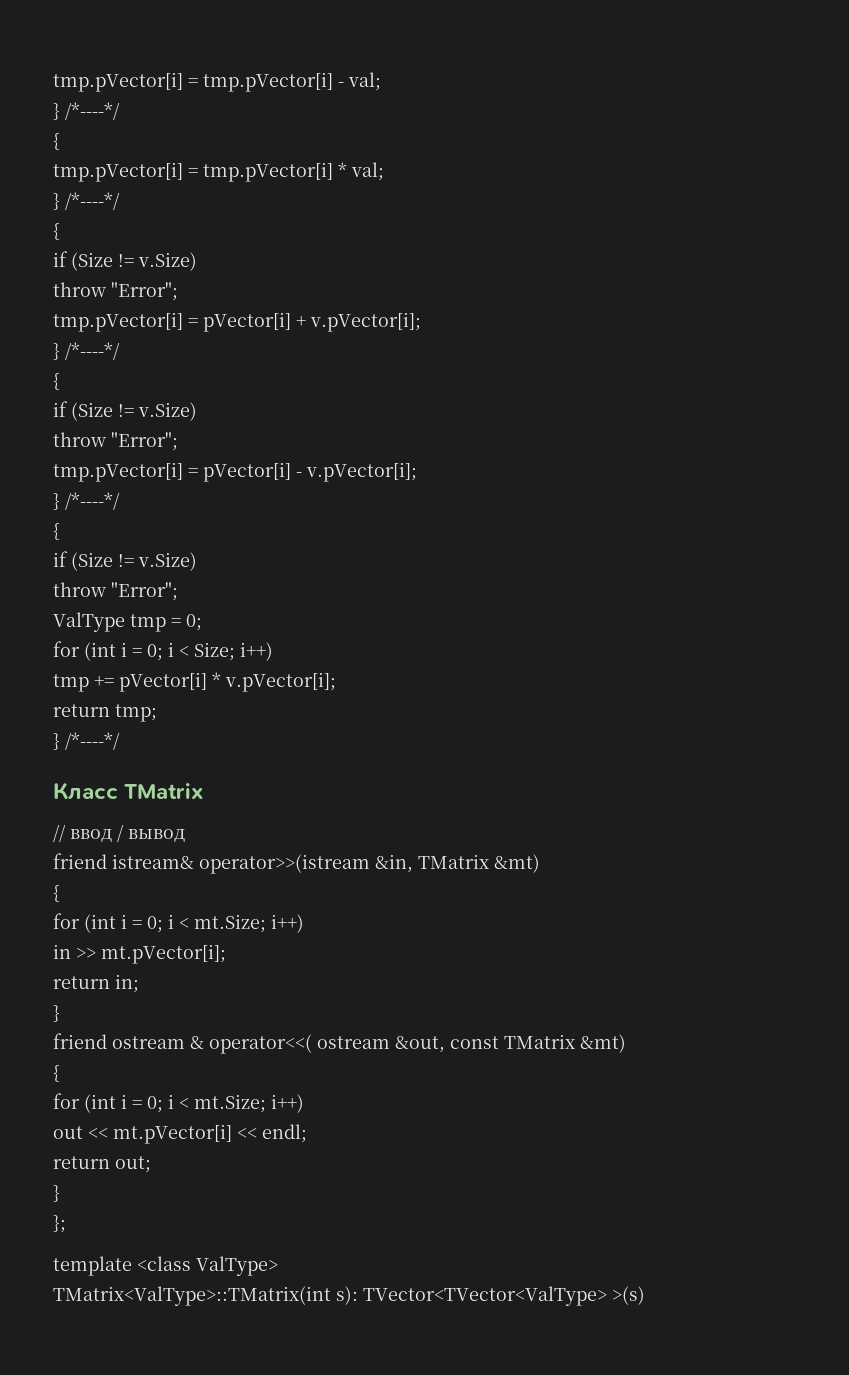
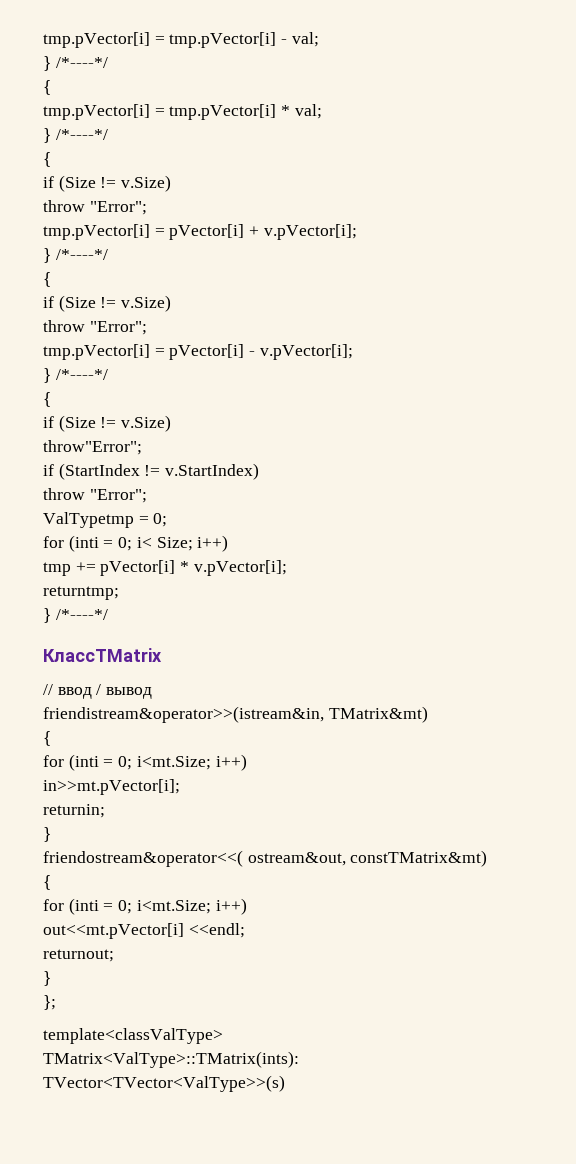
[53,582,178,601] [53,612,166,632] // throw "Error"; // ValType tmp -> [43,440,142,455] [43,463,260,480] [43,488,147,503] [43,512,134,528] // throw"Error"; // if (StartIndex != v.StartIndex) // throw "Error"; // ValTypetmp
[84,642,189,661] (int i = 0; i < -> [68,535,152,552] (inti = 0; i<
[53,704,157,722] [53,732,120,750] [53,782,204,800] return tmp; // } /*----*/ // Класс TMatrix -> [43,586,119,600] [43,608,108,623] [43,648,162,662] returntmp; // } /*----*/ // КлассTMatrix
[53,853,540,874] [53,885,60,902] [53,913,304,933] [53,944,226,964] [53,974,139,993] [53,1005,60,1022] [53,1033,626,1054] [53,1065,60,1082] [53,1093,304,1113] [53,1124,307,1144] [53,1156,151,1173] [53,1185,60,1202] [53,1215,66,1233] [53,1256,278,1276] [53,1286,645,1306] friend istream& operator>>(istream &in, TMatrix &mt) // { // for (int i = 0; i < mt.Size; i++) // in >> mt.pVector[i]; // return in; // } // friend ostream & operator<<( ostream &out, const TMatrix &mt) // { // for (int i = 0; i < mt.Size; i++) // out << mt.pVector[i] << endl; // return out; // } // }; // template <class ValType> // TMatrix<ValType>::TMatrix(int s): TVector<TVector<ValType> >(s) -> [43,706,428,723] [43,731,51,746] [43,754,247,771] [43,779,180,795] [43,804,105,818] [43,827,51,842] [43,850,488,867] [43,875,51,890] [43,898,247,915] [43,923,245,939] [43,949,114,962] [43,971,51,986] [43,995,56,1010] [43,1028,223,1044] [43,1051,299,1068] [43,1075,285,1092] friendistream&operator>>(istream&in, TMatrix&mt) // { // for (inti = 0; i<mt.Size; i++) // in>>mt.pVector[i]; // returnin; // } // friendostream&operator<<( ostream&out, constTMatrix&mt) // { // for (inti = 0; i<mt.Size; i++) // out<<mt.pVector[i] <<endl; // returnout; // } // }; // template<classValType> // TMatrix<ValType>::TMatrix(ints): TVector<TVector<ValType>>(s)

